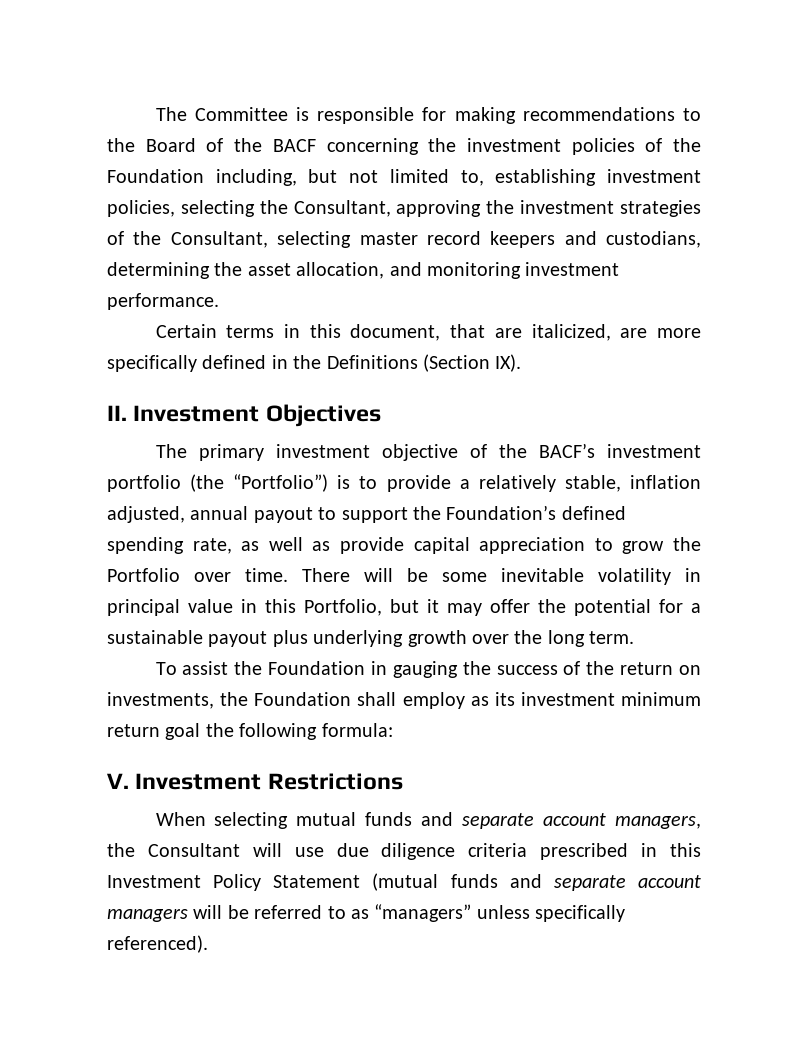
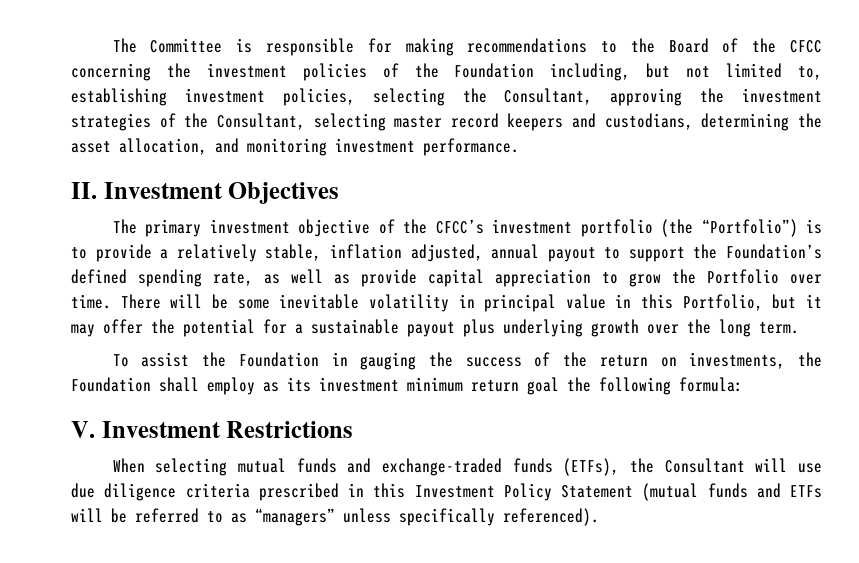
[272,139,316,152] BACF -> [790,40,822,53] CFCC
[155,324,701,341] [107,354,522,372] // Certain terms in this document, that are italicized, are more specifically defined in the Definitions (Section IX). -> (519, 147) none
[538,443,595,458] BACF’s -> [435,219,484,234] CFCC’s
[462,813,701,829] separate account managers, -> [381,458,620,476] exchange-traded funds (ETFs),
[553,875,701,891] [107,909,188,922] separate account managers -> [790,485,822,498] ETFs

